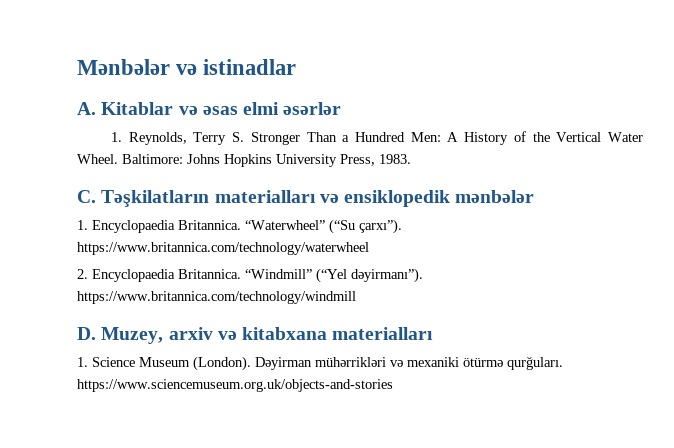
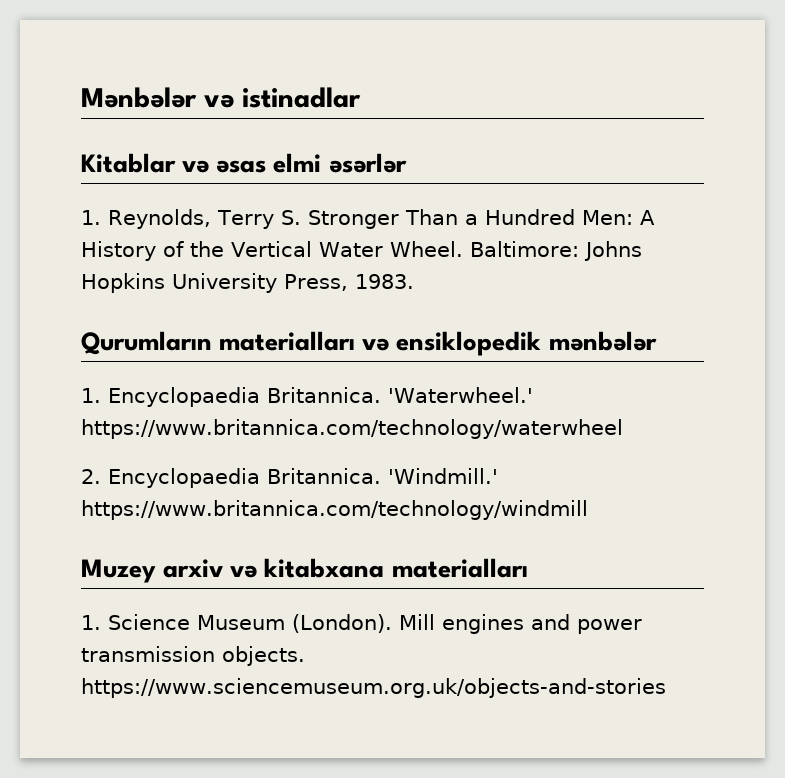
[77,102,96,115] A. -> (361, 97) none
[77,190,210,207] C. Təşkilatların -> [81,331,212,355] Qurumların
[245,219,402,234] “Waterwheel” (“Su çarxı”). -> [388,387,533,403] 'Waterwheel.'
[245,268,423,283] “Windmill” (“Yel dəyirmanı”). -> [388,468,498,484] 'Windmill.'
[77,327,164,344] D. Muzey, -> [81,559,156,583] Muzey
[255,356,563,370] Dəyirman mühərrikləri və mexaniki ötürmə qurğuları. -> [399,614,642,634] [81,646,305,666] Mill engines and power transmission objects.

